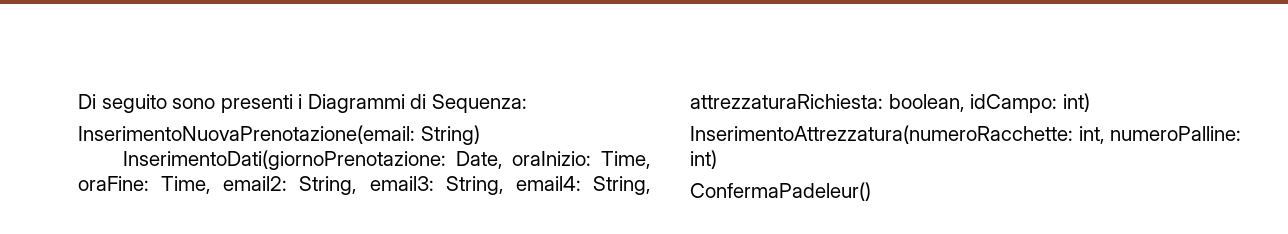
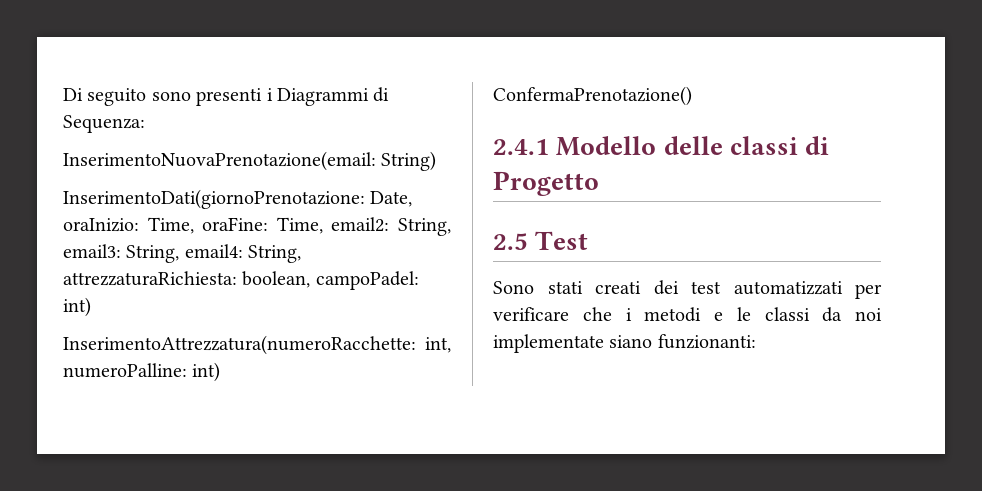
[970,94,1058,113] idCampo: -> [315,271,419,290] campoPadel:
[690,182,871,201] ConfermaPadeleur() -> [493,86,692,106] [493,136,830,156] [493,171,599,196] [493,231,589,250] [493,280,882,299] [493,307,882,322] [493,334,756,353] ConfermaPrenotazione() // 2.4.1 Modello delle classi di Progetto // 2.5 Test // Sono stati creati dei test automatizzati per verificare che i metodi e le classi da noi implementate siano funzionanti:

